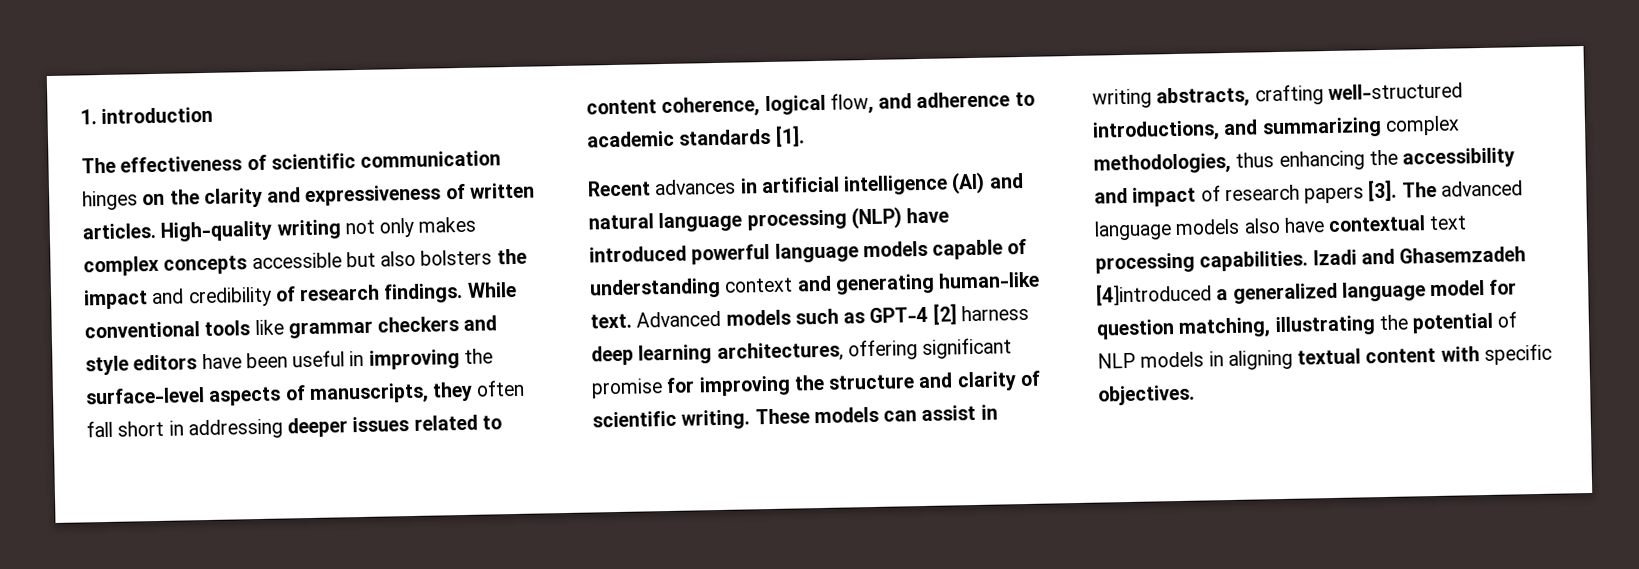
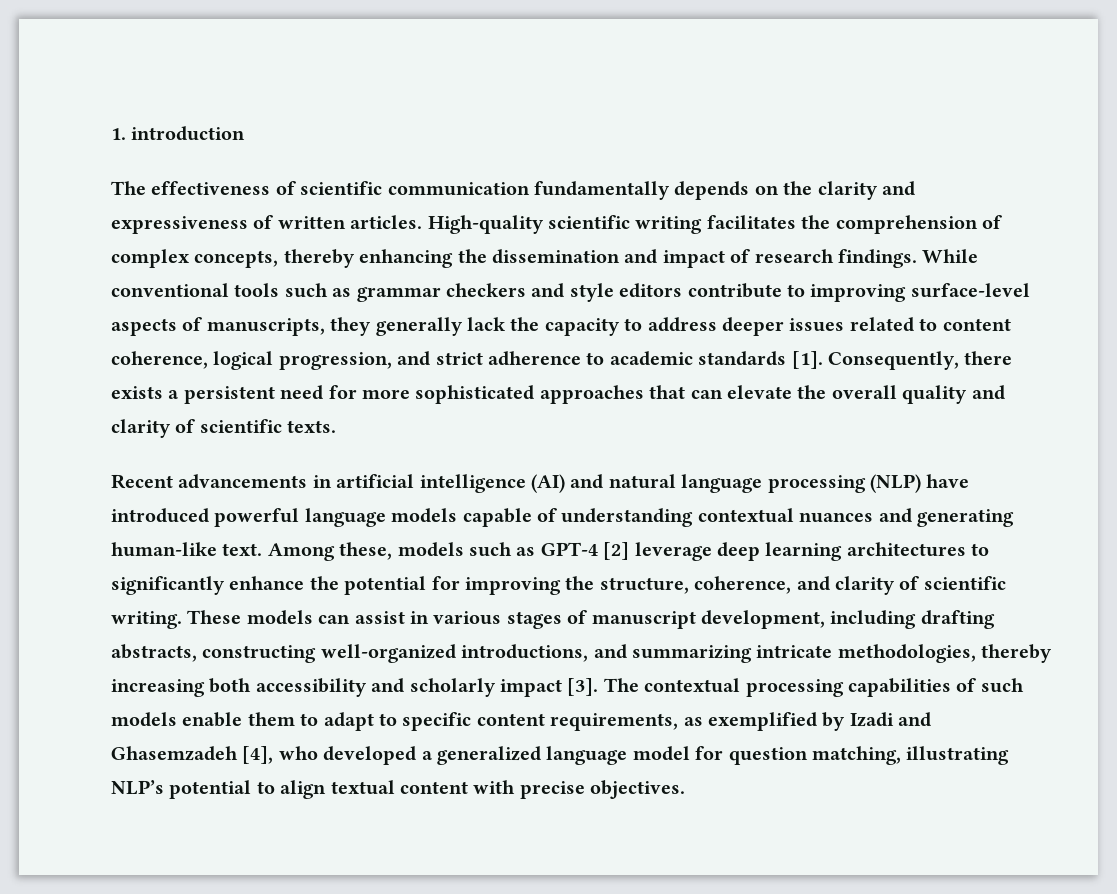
[82,190,138,211] hinges -> [534,181,750,200] fundamentally depends
[276,216,477,240] [83,248,527,277] [83,286,272,310] writing not only makes complex concepts accessible but also bolsters the impact and credibility -> [548,215,1002,234] [111,249,725,268] scientific writing facilitates the comprehension of complex concepts, thereby enhancing the dissemination and impact
[254,319,284,336] like -> [284,283,352,298] such as
[201,348,493,370] have been useful in improving the -> [687,283,907,302] contribute to improving
[476,379,526,397] [86,418,283,440] often fall short in addressing -> [375,317,717,336] generally lack the capacity to address
[829,92,913,114] flow, and -> [278,351,483,370] progression, and strict
(805, 136) none -> [827,351,1013,370] [111,385,1005,404] [111,419,337,438] Consequently, there exists a persistent need for more sophisticated approaches that can elevate the overall quality and clarity of scientific texts.
[654,178,737,196] advances -> [178,474,308,489] advancements
[724,277,794,293] context -> [697,508,874,523] contextual nuances
[636,310,722,328] Advanced -> [267,542,393,561] Among these,
[960,304,1029,322] harness -> [634,542,712,561] leverage
[716,337,1013,364] [591,378,663,399] architectures, offering significant promise -> [846,542,990,557] [111,576,427,595] architectures to significantly enhance the potential
[828,374,916,390] structure -> [599,576,792,594] structure, coherence,
[1092,82,1463,109] [1092,115,1460,142] [1093,147,1516,175] [1094,179,1523,207] [1094,215,1468,241] [1095,246,1527,274] [1096,282,1212,306] writing abstracts, crafting well-structured introductions, and summarizing complex methodologies, thus enhancing the accessibility and impact of research papers [3]. The advanced language models also have contextual text processing capabilities. Izadi and Ghasemzadeh [4]introduced -> [433,610,995,629] [111,644,1053,663] [111,678,1024,697] [111,712,932,731] [111,746,417,765] various stages of manuscript development, including drafting abstracts, constructing well-organized introductions, and summarizing intricate methodologies, thereby increasing both accessibility and scholarly impact [3]. The contextual processing capabilities of such models enable them to adapt to specific content requirements, as exemplified by Izadi and Ghasemzadeh [4], who developed
[1378,311,1518,334] [1097,349,1293,371] the potential of NLP models in aligning -> [111,780,327,799] NLP’s potential to align
[1483,343,1552,366] specific -> [519,781,585,799] precise

